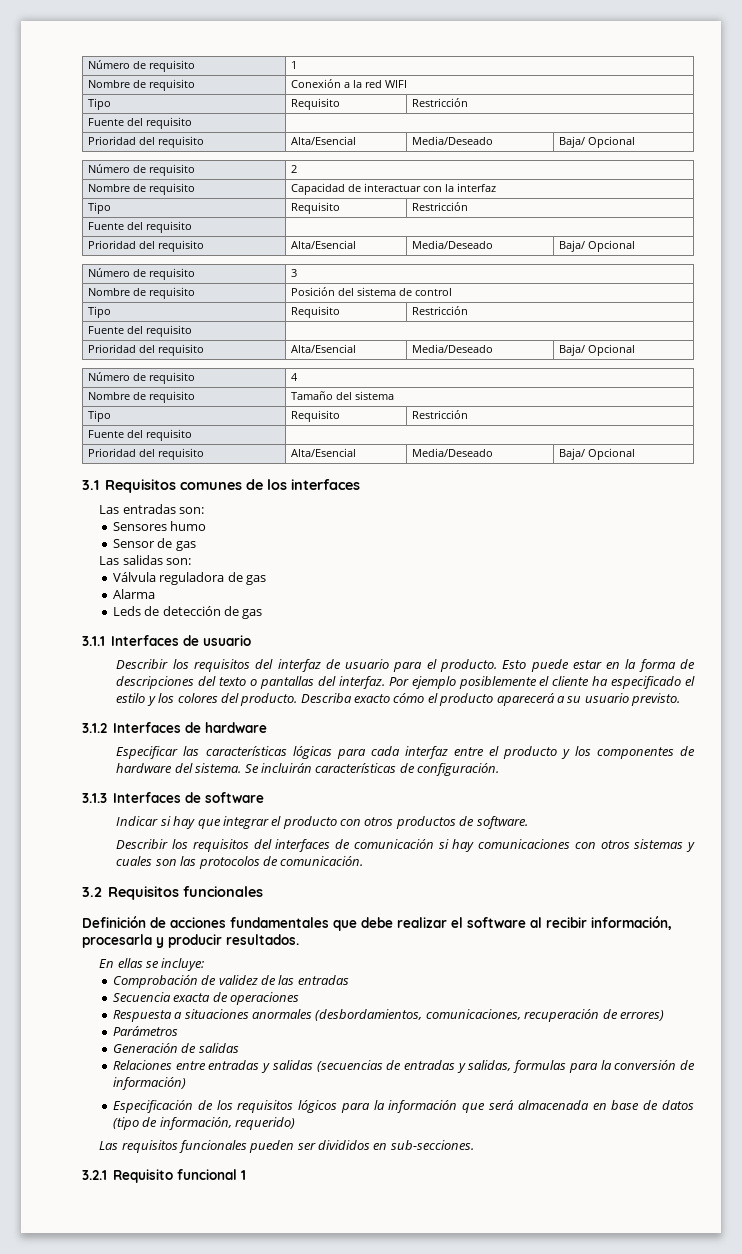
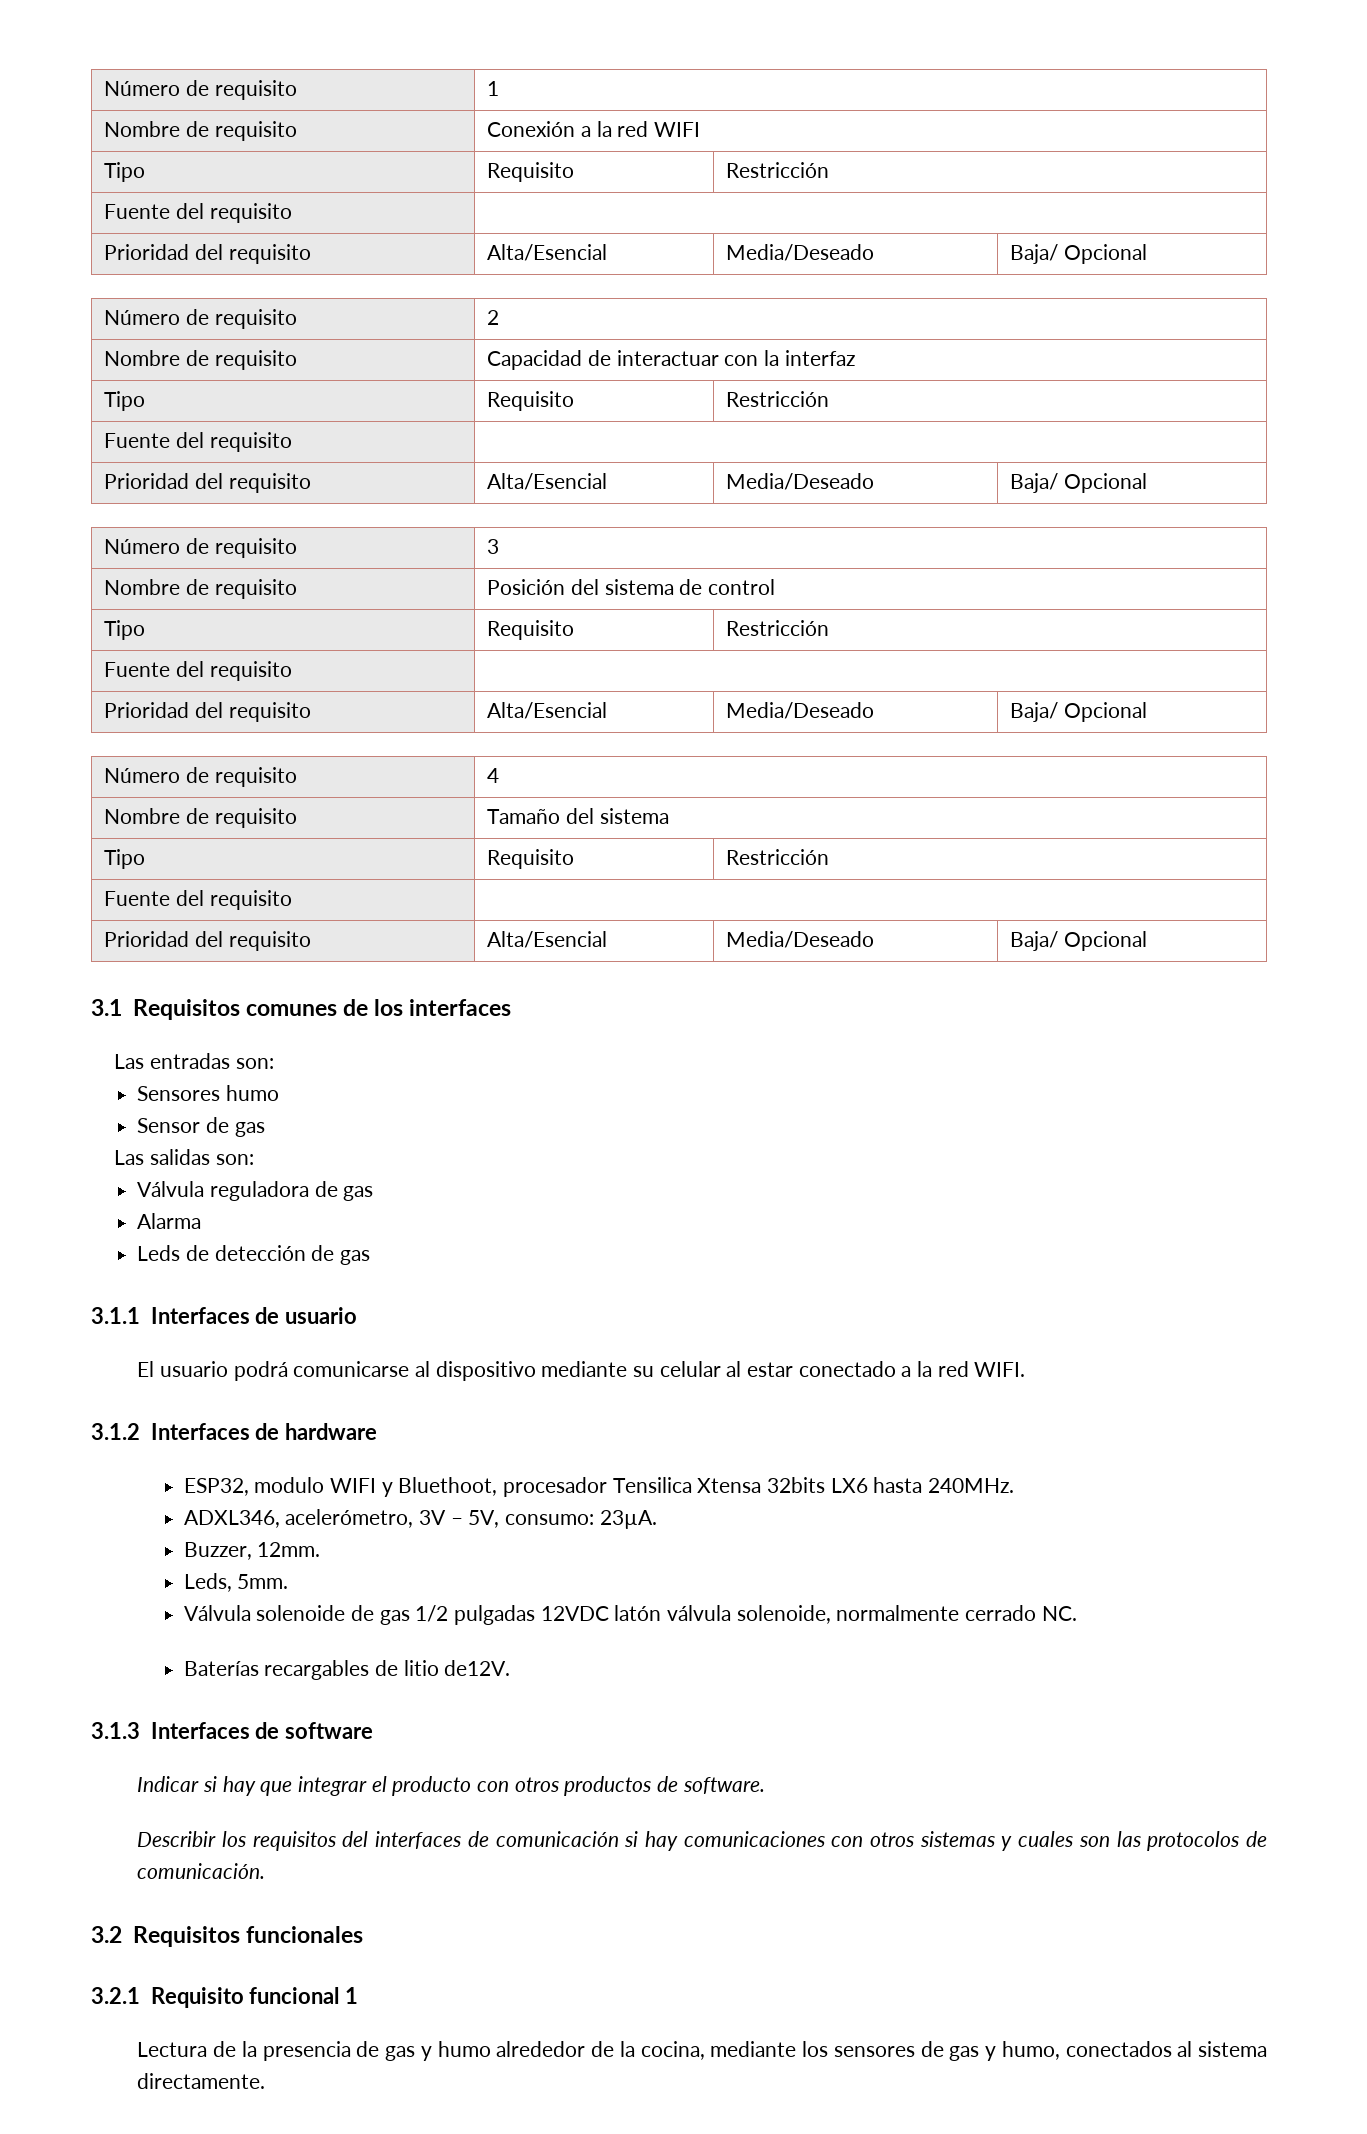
[116,659,695,672] [116,676,695,689] [116,693,681,706] [82,722,268,733] [116,746,696,759] [116,763,500,776] Describir los requisitos del interfaz de usuario para el producto. Esto puede estar en la forma de descripciones del texto o pantallas del interfaz. Por ejemplo posiblemente el cliente ha especificado el estilo y los colores del producto. Describa exacto cómo el producto aparecerá a su usuario previsto. // 3.1.2 Interfaces de hardware // Especificar las características lógicas para cada interfaz entre el producto y los componentes de hardware del sistema. Se incluirán características de configuración. -> [137,1361,1026,1381] [91,1423,378,1440] [183,1477,1015,1497] [183,1509,657,1529] [183,1542,321,1560] [183,1573,289,1592] [183,1605,1077,1625] [183,1660,511,1680] El usuario podrá comunicarse al dispositivo mediante su celular al estar conectado a la red WIFI. // 3.1.2 Interfaces de hardware // ESP32, modulo WIFI y Bluethoot, procesador Tensilica Xtensa 32bits LX6 hasta 240MHz. // ADXL346, acelerómetro, 3V – 5V, consumo: 23µA. // Buzzer, 12mm. // Leds, 5mm. // Válvula solenoide de gas 1/2 pulgadas 12VDC latón válvula solenoide, normalmente cerrado NC. // Baterías recargables de litio de12V.
[82,916,672,931] [82,934,299,948] [99,958,205,971] [112,975,349,988] [112,992,300,1005] [112,1009,664,1022] [112,1026,178,1036] [112,1043,239,1053] [112,1060,695,1073] [112,1077,186,1090] [112,1100,694,1113] [112,1117,296,1130] [99,1140,474,1153] [82,1169,247,1183] Definición de acciones fundamentales que debe realizar el software al recibir información, procesarla y producir resultados. // En ellas se incluye: // Comprobación de validez de las entradas // Secuencia exacta de operaciones // Respuesta a situaciones anormales (desbordamientos, comunicaciones, recuperación de errores) // Parámetros // Generación de salidas // Relaciones entre entradas y salidas (secuencias de entradas y salidas, formulas para la conversión de información) // Especificación de los requisitos lógicos para la información que será almacenada en base de datos (tipo de información, requerido) // Las requisitos funcionales pueden ser divididos en sub-secciones. // 3.2.1 Requisito funcional 1 -> [91,1987,359,2008] [137,2041,1267,2061] [137,2073,266,2089] 3.2.1 Requisito funcional 1 // Lectura de la presencia de gas y humo alrededor de la cocina, mediante los sensores de gas y humo, conectados al sistema directamente.

